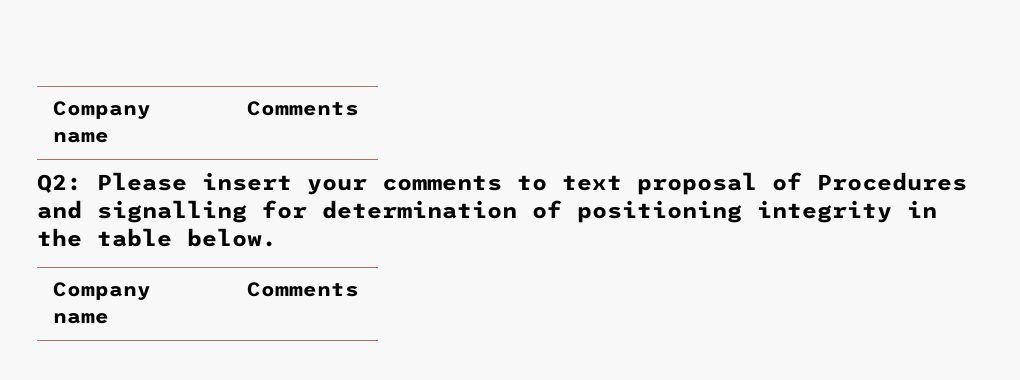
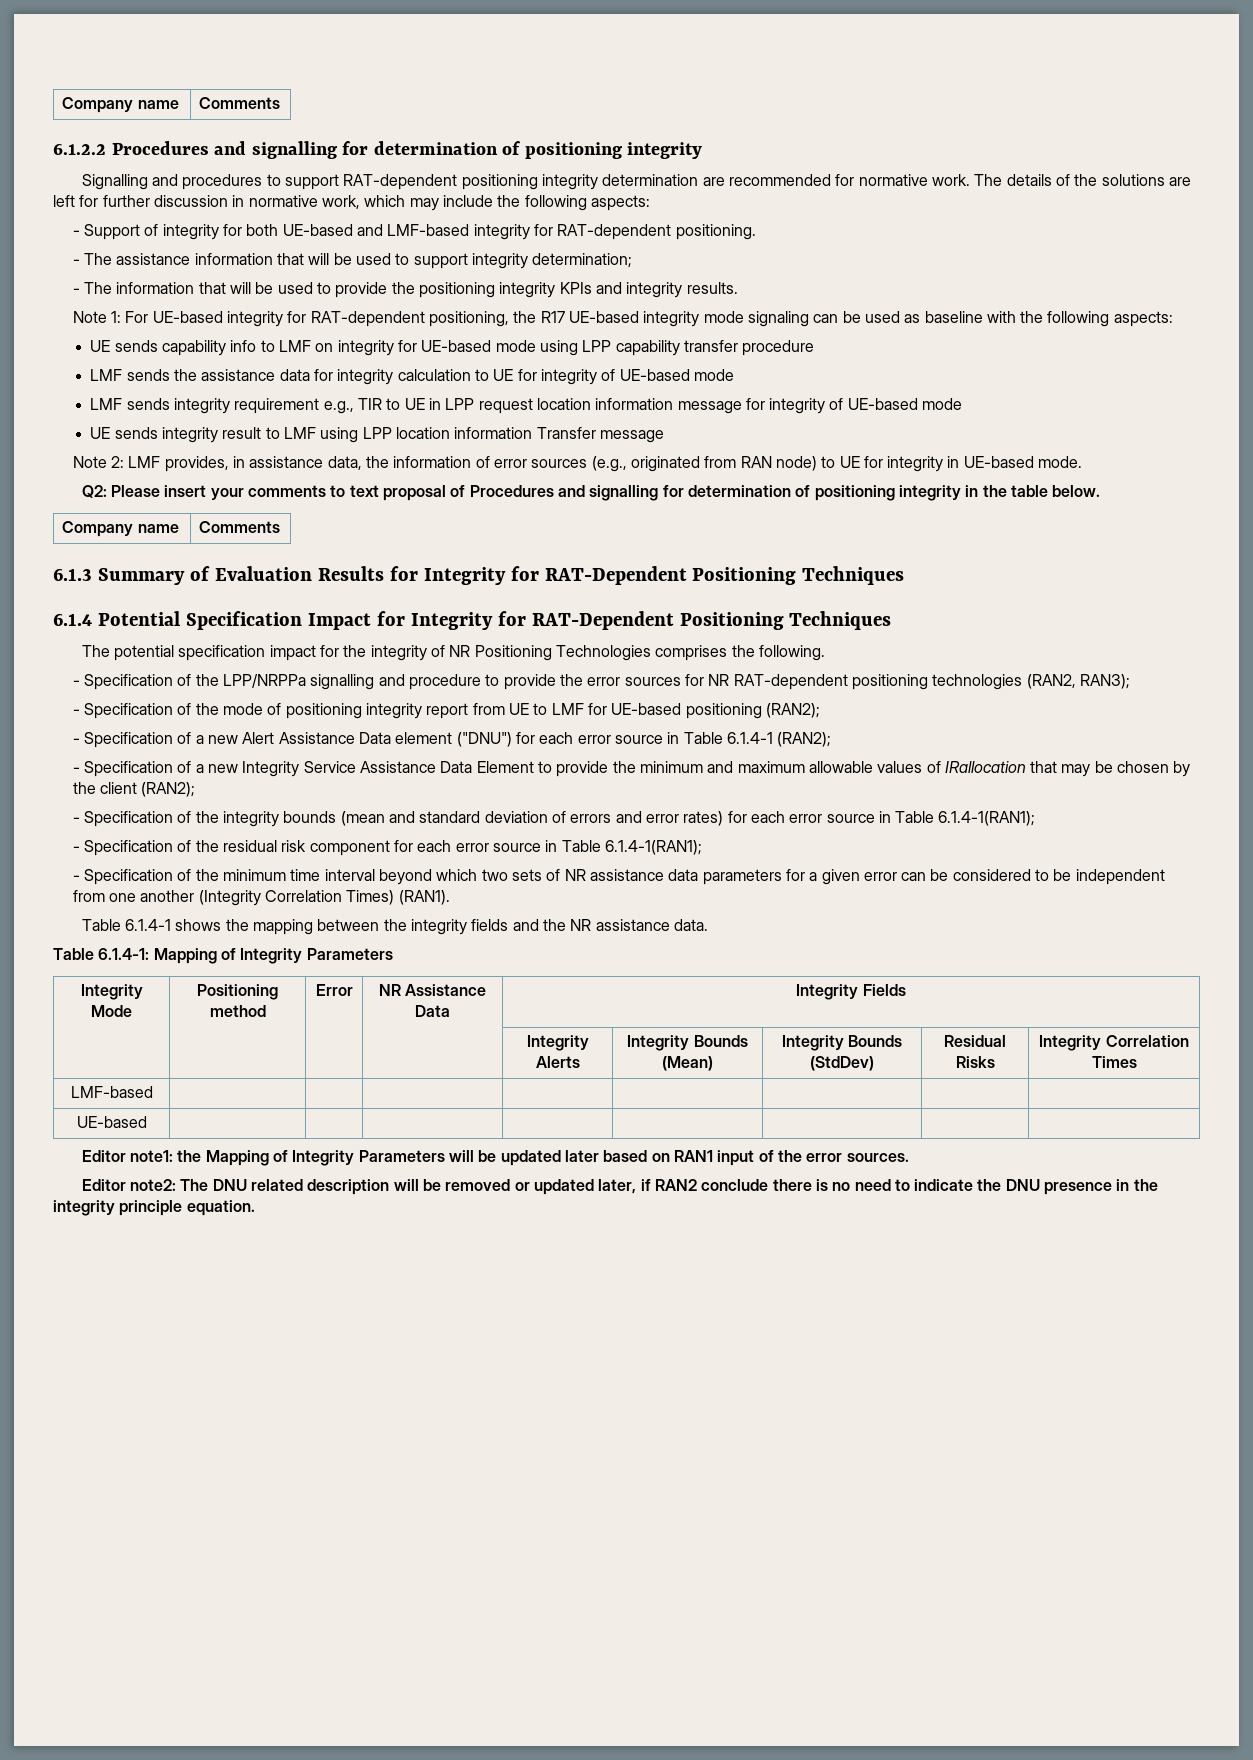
[53,101,152,119] [53,132,110,143] [247,101,360,116] Company name | Comments -> [62,97,179,113] [199,97,281,109] [53,141,703,159] [81,174,1191,190] [53,195,650,211] [72,224,756,240] [72,253,633,269] [72,282,738,298] [72,311,1173,327] [90,340,815,356] [90,369,734,385] [90,398,963,414] [90,427,664,443] [72,456,1083,472] Company name | Comments // 6.1.2.2 Procedures and signalling for determination of positioning integrity // Signalling and procedures to support RAT-dependent positioning integrity determination are recommended for normative work. The details of the solutions are left for further discussion in normative work, which may include the following aspects: // - Support of integrity for both UE-based and LMF-based integrity for RAT-dependent positioning. // - The assistance information that will be used to support integrity determination; // - The information that will be used to provide the positioning integrity KPIs and integrity results. // Note 1: For UE-based integrity for RAT-dependent positioning, the R17 UE-based integrity mode signaling can be used as baseline with the following aspects: // UE sends capability info to LMF on integrity for UE-based mode using LPP capability transfer procedure // LMF sends the assistance data for integrity calculation to UE for integrity of UE-based mode // LMF sends integrity requirement e.g., TIR to UE in LPP request location information message for integrity of UE-based mode // UE sends integrity result to LMF using LPP location information Transfer message // Note 2: LMF provides, in assistance data, the information of error sources (e.g., originated from RAN node) to UE for integrity in UE-based mode.
(360, 289) none -> [53,566,905,585] [53,611,892,630] [81,645,825,661] [72,674,1130,690] [72,703,820,719] [72,732,832,748] [72,761,1191,777] [72,782,196,797] [72,811,1036,827] [72,840,702,856] [72,869,1165,885] [72,890,450,906] [81,919,708,935] [53,948,393,964] [80,984,143,1000] [91,1005,132,1017] [197,984,278,1000] [209,1005,266,1017] [315,984,353,996] [378,984,487,996] [415,1005,450,1017] [796,984,906,1000] [526,1035,589,1051] [535,1056,580,1068] [627,1035,748,1051] [662,1056,713,1071] [781,1035,903,1051] [810,1056,874,1071] [944,1035,1006,1047] [955,1056,995,1068] [1039,1035,1189,1051] [1091,1056,1137,1068] [70,1086,153,1098] [76,1116,147,1128] [81,1150,909,1166] [81,1179,1158,1195] [53,1200,255,1216] // 6.1.3 Summary of Evaluation Results for Integrity for RAT-Dependent Positioning Techniques // 6.1.4 Potential Specification Impact for Integrity for RAT-Dependent Positioning Techniques // The potential specification impact for the integrity of NR Positioning Technologies comprises the following. // - Specification of the LPP/NRPPa signalling and procedure to provide the error sources for NR RAT-dependent positioning technologies (RAN2, RAN3); // - Specification of the mode of positioning integrity report from UE to LMF for UE-based positioning (RAN2); // - Specification of a new Alert Assistance Data element ("DNU") for each error source in Table 6.1.4-1 (RAN2); // - Specification of a new Integrity Service Assistance Data Element to provide the minimum and maximum allowable values of IRallocation that may be chosen by the client (RAN2); // - Specification of the integrity bounds (mean and standard deviation of errors and error rates) for each error source in Table 6.1.4-1(RAN1); // - Specification of the residual risk component for each error source in Table 6.1.4-1(RAN1); // - Specification of the minimum time interval beyond which two sets of NR assistance data parameters for a given error can be considered to be independent from one another (Integrity Correlation Times) (RAN1). // Table 6.1.4-1 shows the mapping between the integrity fields and the NR assistance data. // Table 6.1.4-1: Mapping of Integrity Parameters // Integrity Mode | Positioning method | Error | NR Assistance Data | Integrity Fields // | | | | Integrity Alerts | Integrity Bounds (Mean) | Integrity Bounds (StdDev) | Residual Risks | Integrity Correlation Times // LMF-based | | | | | | | | // UE-based | | | | | | | | // Editor note1: the Mapping of Integrity Parameters will be updated later based on RAN1 input of the error sources. // Editor note2: The DNU related description will be removed or updated later, if RAN2 conclude there is no need to indicate the DNU presence in the integrity principle equation.

